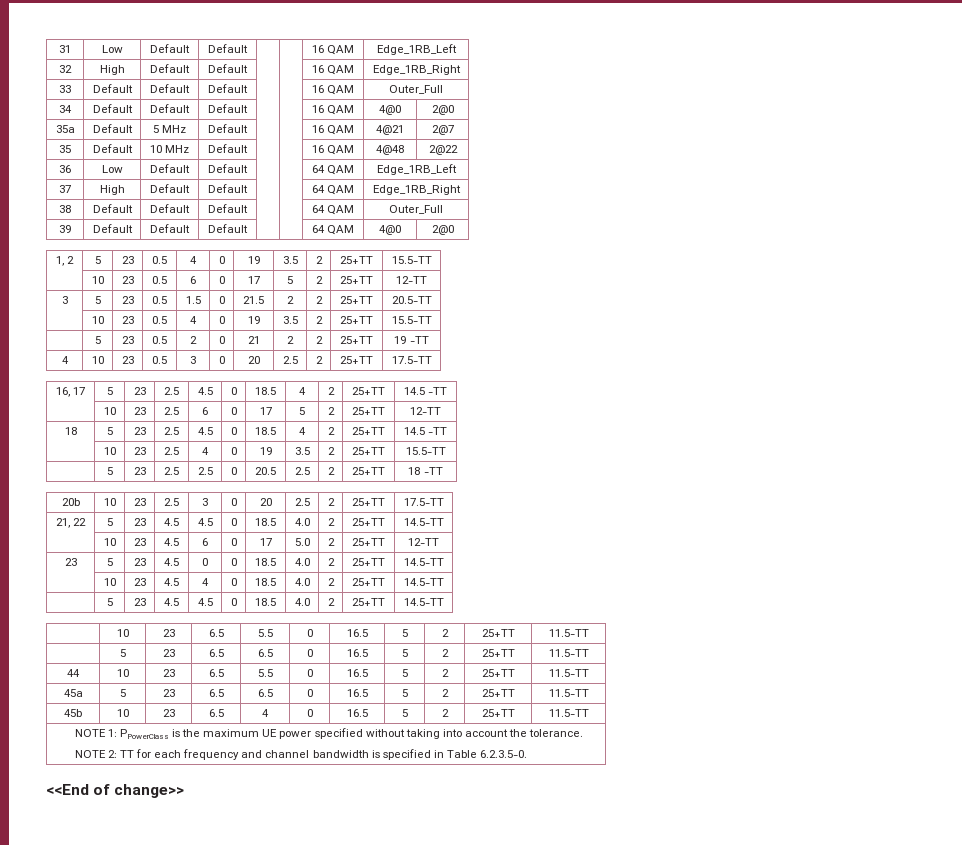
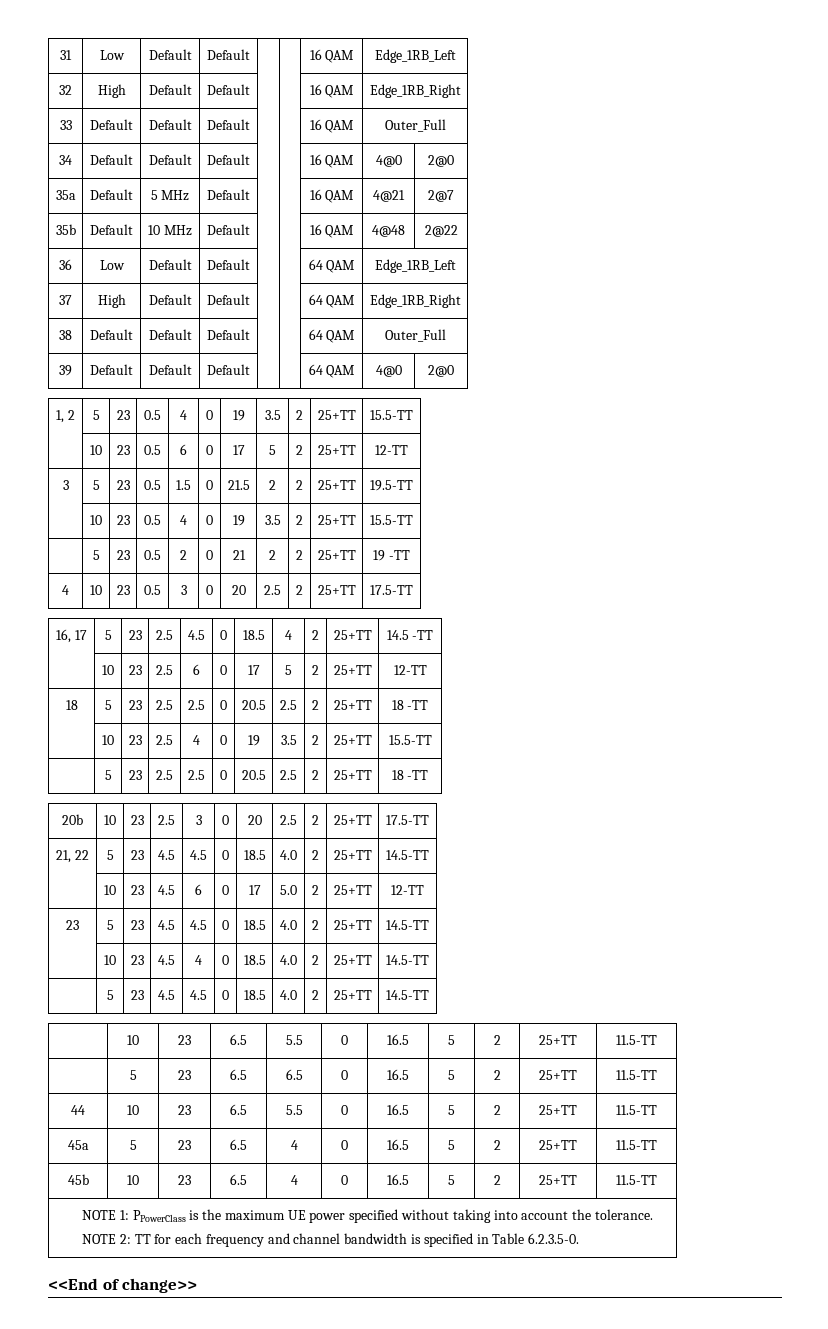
[59,145,71,153] 35 -> [55,224,76,235] 35b
[391,296,432,304] 20.5-TT -> [370,480,413,491] 19.5-TT
[197,427,213,435] [230,427,237,435] [255,427,276,435] [299,427,306,435] [327,427,335,435] [352,427,385,435] [403,427,425,435] 4.5 | 0 | 18.5 | 4 | 2 | 25+TT | 14.5 -> [188,700,205,710] [220,700,227,710] [241,700,266,710] [280,700,297,710] [312,700,319,710] [333,700,372,710] [391,700,404,710] 2.5 | 0 | 20.5 | 2.5 | 2 | 25+TT | 18
[202,558,208,566] 0 -> [190,920,207,930] 4.5
[257,689,273,697] 6.5 -> [290,1140,298,1150] 4

